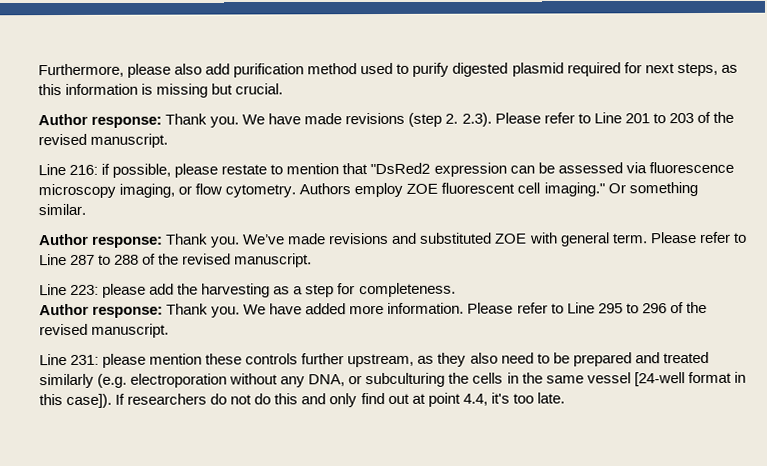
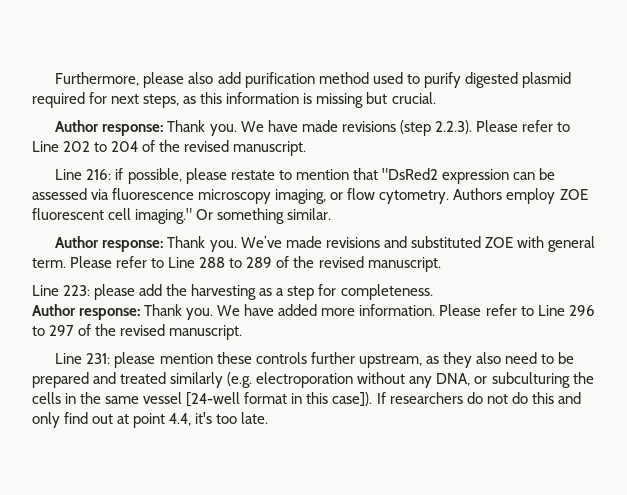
[445,112,694,127] 2. 2.3). Please refer to Line 201 to 203 -> [434,120,570,134] [32,141,139,152] 2.2.3). Please refer to Line 202 to 204
[70,254,140,265] 287 to 288 -> [199,257,273,268] 288 to 289
[597,303,667,314] 295 to 296 -> [568,305,595,316] [32,325,75,336] 296 to 297

